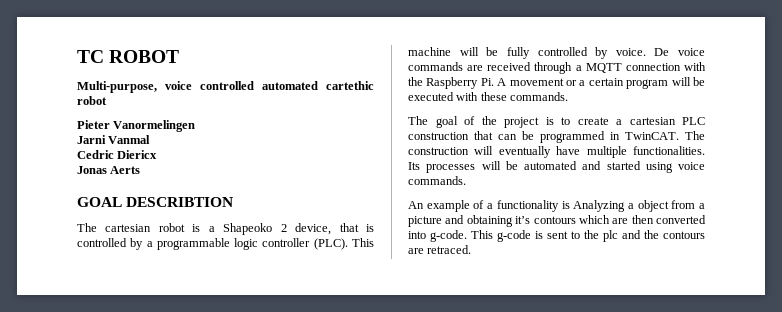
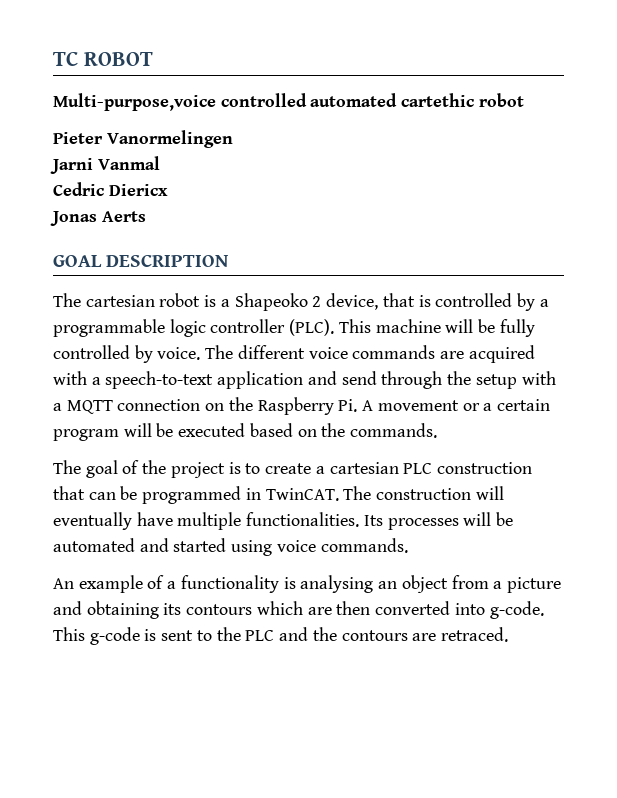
[77,81,192,93] Multi-purpose, voice -> [53,93,216,111] Multi-purpose,voice
[126,197,234,207] DESCRIBTION -> [106,254,229,267] DESCRIPTION
[654,48,670,56] De -> [205,345,305,359] The different
[487,62,573,74] received through -> [468,345,535,363] [53,371,556,389] acquired with a speech-to-text application and send through the setup with
[684,62,706,71] with -> [205,403,225,411] on
[456,92,507,101] with these -> [249,423,346,437] based on the
[573,200,634,212] Analyzing a -> [300,575,398,593] analysing an
[515,216,531,224] it’s -> [163,603,182,615] its
[603,230,618,242] plc -> [245,630,275,641] PLC

